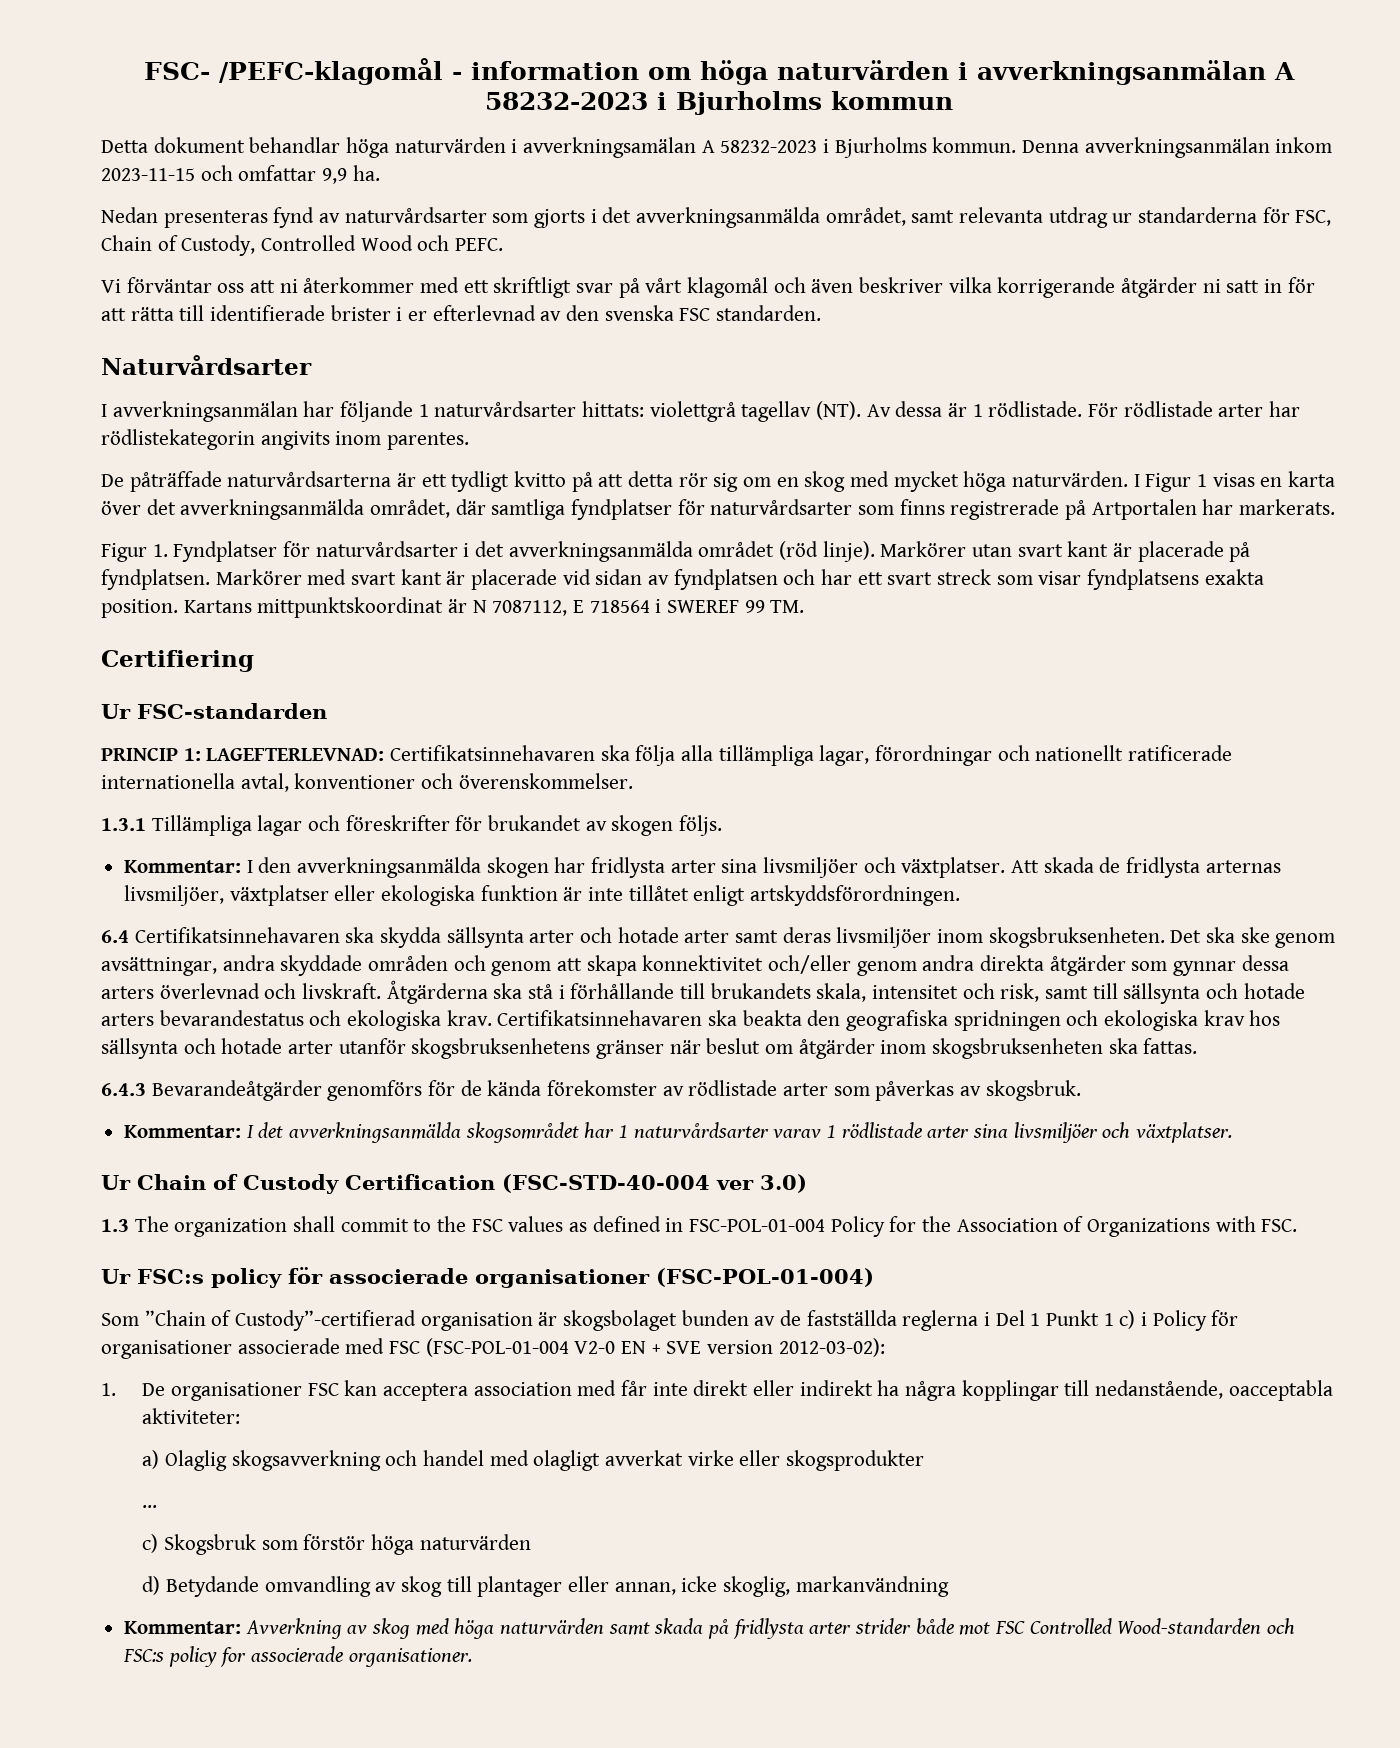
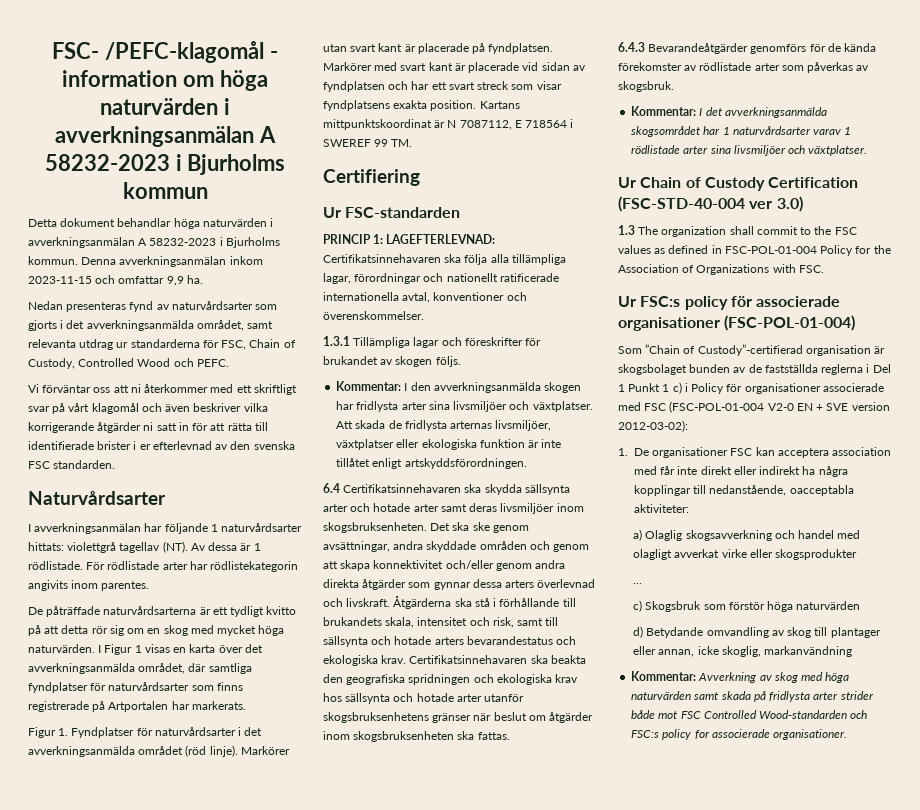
[523,137,697,158] avverkningsamälan -> [28,237,135,248] avverkningsanmälan

